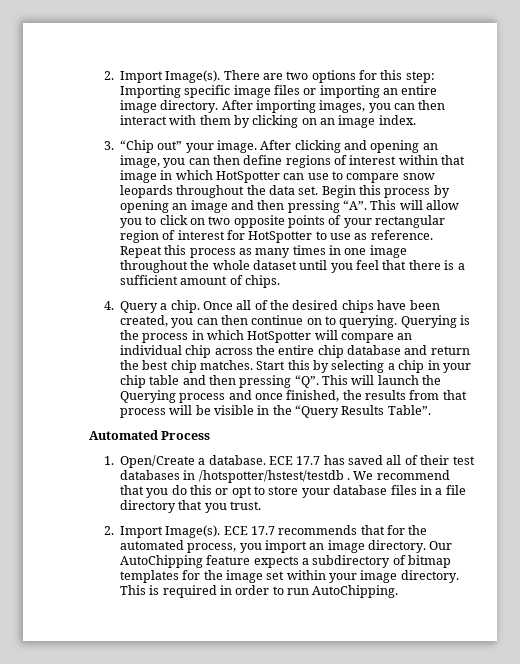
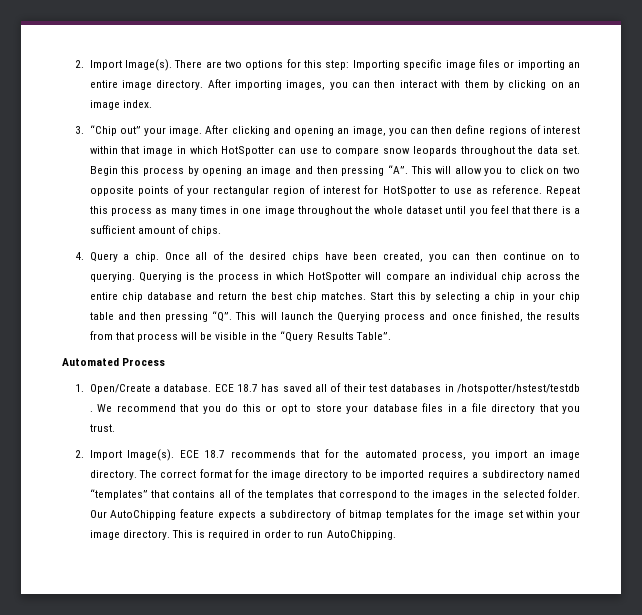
[296,456,321,465] 17.7 -> [236,384,258,392] 18.7
[250,526,275,535] 17.7 -> [204,450,226,458] 18.7
(427, 546) none -> [138,469,581,480] [89,489,580,500] The correct format for the image directory to be imported requires a subdirectory named “templates” that contains all of the templates that correspond to the images in the selected folder.

